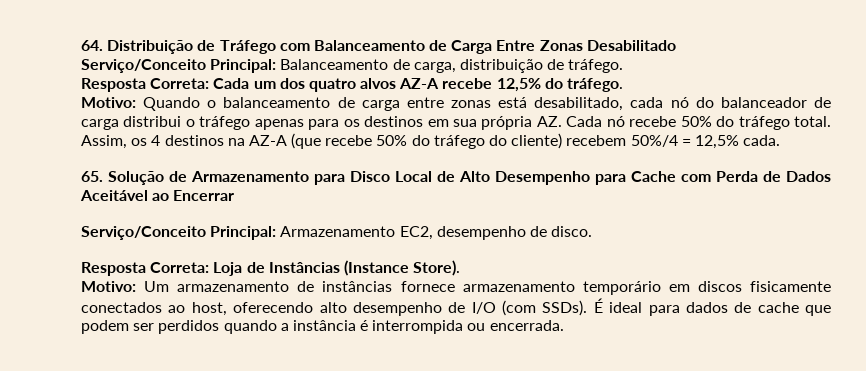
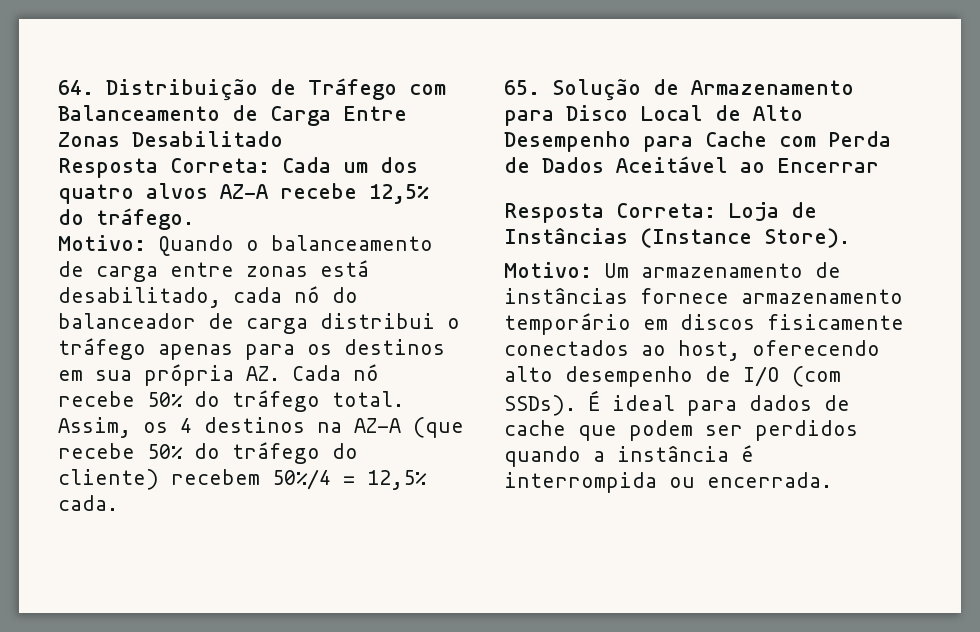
[81,59,624,73] // Serviço/Conceito Principal: Balanceamento de carga, distribuição de tráfego. -> (283, 139) none
[81,226,593,240] // Serviço/Conceito Principal: Armazenamento EC2, desempenho de disco. -> (879, 165) none

